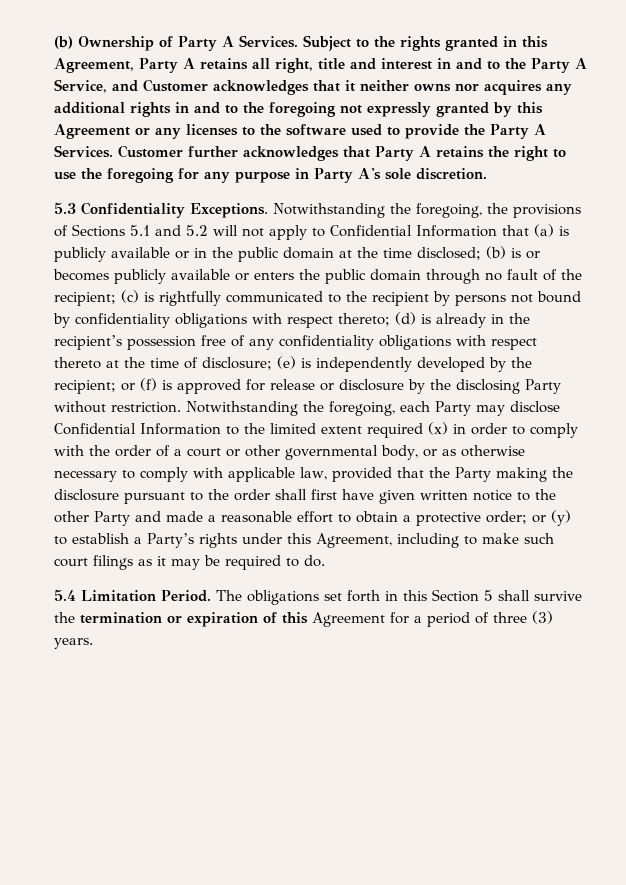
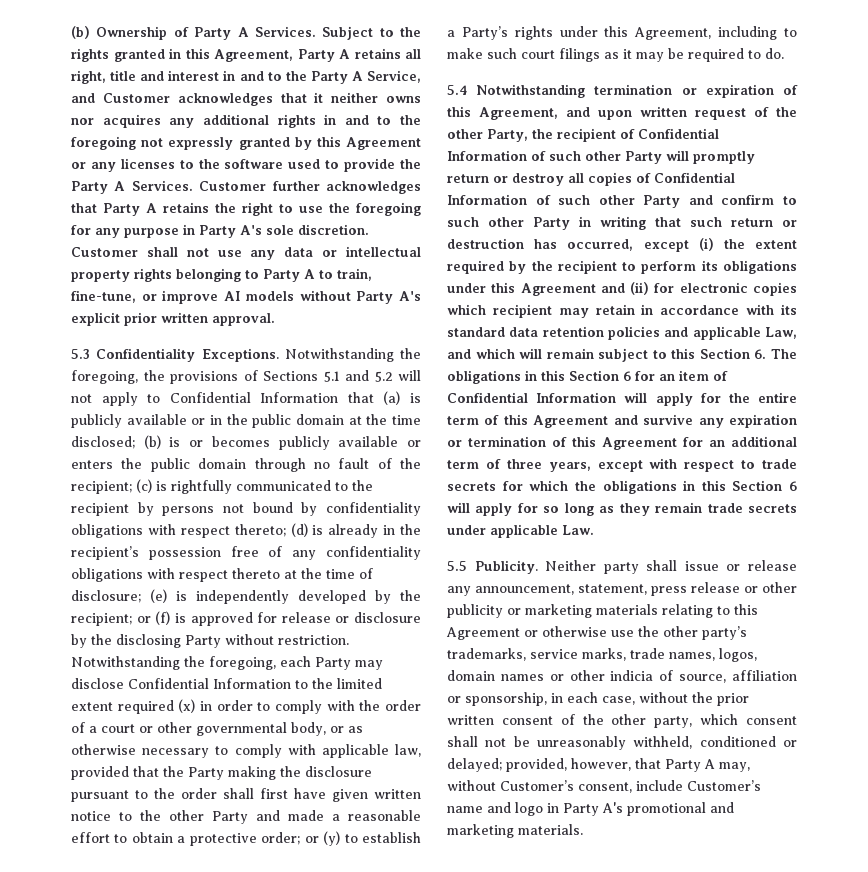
(487, 174) none -> [71,246,421,260] [71,268,372,282] [71,290,421,304] [71,312,275,326] Customer shall not use any data or intellectual property rights belonging to Party A to train, fine-tune, or improve AI models without Party A's explicit prior written approval.
[81,589,582,605] [54,612,75,623] Limitation Period. The obligations set forth in this Section 5 shall survive the -> [476,84,586,98] Notwithstanding
[312,611,553,627] [54,638,93,649] Agreement for a period of three (3) years. -> [479,106,797,120] [447,128,719,142] [447,150,755,164] [447,172,735,186] [447,194,797,208] [447,216,797,230] [447,238,797,252] [447,260,797,274] [447,282,797,296] [447,304,797,318] [447,326,797,340] [447,348,797,362] [447,370,728,384] [447,392,797,406] [447,414,797,428] [447,436,797,450] [447,458,797,472] [447,480,797,494] [447,502,797,516] [447,524,594,538] [447,560,797,574] [447,582,797,596] [447,604,758,618] [446,626,747,640] [447,648,757,662] [447,670,797,683] [447,692,749,706] [447,714,797,728] [447,736,797,750] [447,758,750,772] [447,780,761,793] [447,802,734,816] [447,824,583,838] Agreement, and upon written request of the other Party, the recipient of Confidential Information of such other Party will promptly return or destroy all copies of Confidential Information of such other Party and confirm to such other Party in writing that such return or destruction has occurred, except (i) the extent required by the recipient to perform its obligations under this Agreement and (ii) for electronic copies which recipient may retain in accordance with its standard data retention policies and applicable Law, and which will remain subject to this Section 6. The obligations in this Section 6 for an item of Confidential Information will apply for the entire term of this Agreement and survive any expiration or termination of this Agreement for an additional term of three years, except with respect to trade secrets for which the obligations in this Section 6 will apply for so long as they remain trade secrets under applicable Law. // 5.5 Publicity. Neither party shall issue or release any announcement, statement, press release or other publicity or marketing materials relating to this Agreement or otherwise use the other party’s trademarks, service marks, trade names, logos, domain names or other indicia of source, affiliation or sponsorship, in each case, without the prior written consent of the other party, which consent shall not be unreasonably withheld, conditioned or delayed; provided, however, that Party A may, without Customer’s consent, include Customer’s name and logo in Party A's promotional and marketing materials.

